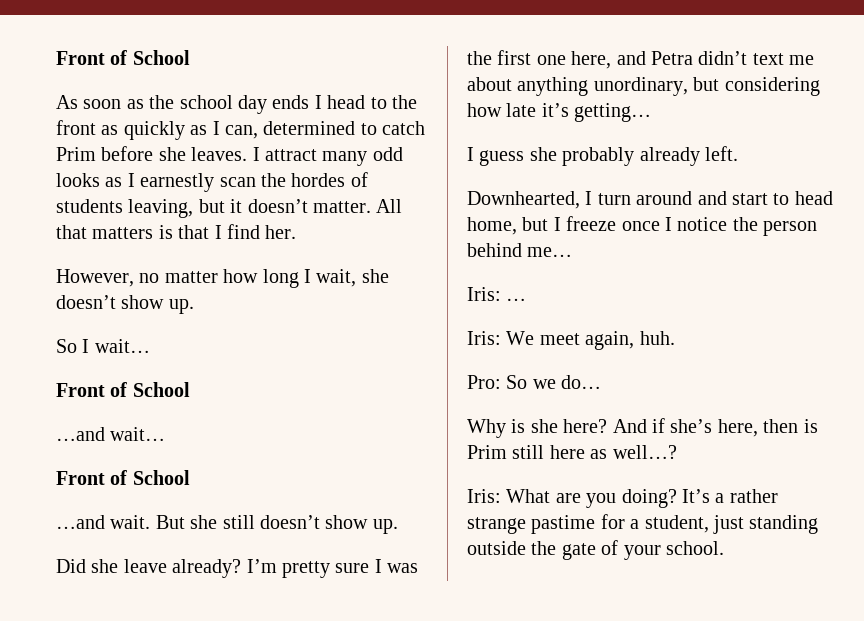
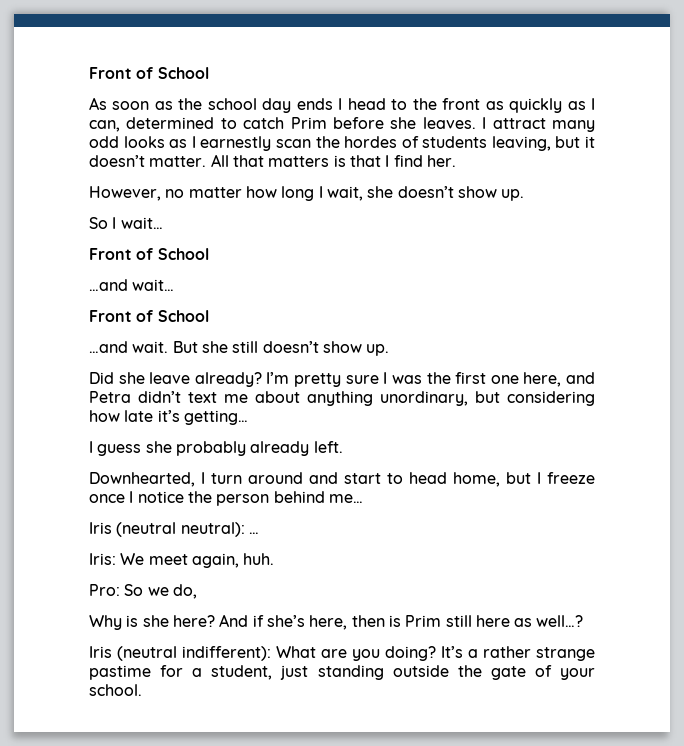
[467,287,501,301] Iris: -> [89,522,245,537] Iris (neutral neutral):
[561,375,602,389] do… -> [172,584,197,599] do,
[467,489,501,503] Iris: -> [89,646,271,661] Iris (neutral indifferent):

